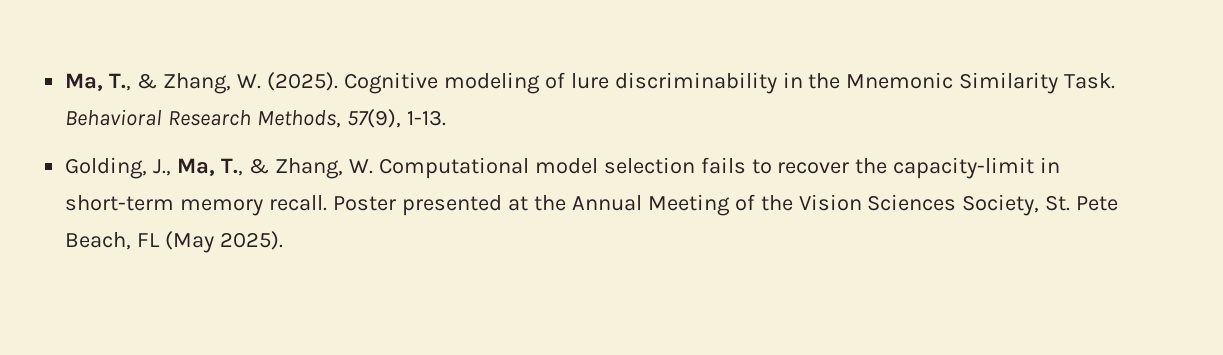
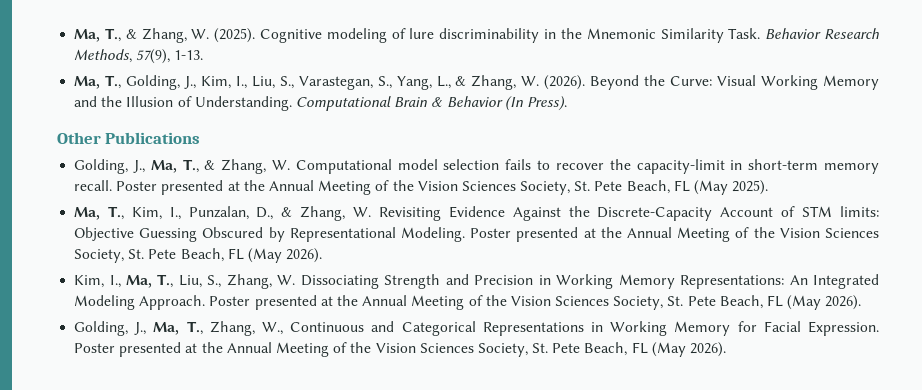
[65,109,163,126] Behavioral -> [765,28,822,39] Behavior
(446, 118) none -> [74,75,880,90] [74,96,567,111] [57,132,201,144] // Ma, T., Golding, J., Kim, I., Liu, S., Varastegan, S., Yang, L., & Zhang, W. (2026). Beyond the Curve: Visual Working Memory and the Illusion of Understanding. Computational Brain & Behavior (In Press). // Other Publications
(284, 240) none -> [74,206,879,221] [74,227,880,242] [74,248,323,263] [74,274,880,289] [74,295,862,310] [74,321,880,336] [74,342,727,357] // Ma, T., Kim, I., Punzalan, D., & Zhang, W. Revisiting Evidence Against the Discrete-Capacity Account of STM limits: Objective Guessing Obscured by Representational Modeling. Poster presented at the Annual Meeting of the Vision Sciences Society, St. Pete Beach, FL (May 2026). // Kim, I., Ma, T., Liu, S., Zhang, W. Dissociating Strength and Precision in Working Memory Representations: An Integrated Modeling Approach. Poster presented at the Annual Meeting of the Vision Sciences Society, St. Pete Beach, FL (May 2026). // Golding, J., Ma, T., Zhang, W., Continuous and Categorical Representations in Working Memory for Facial Expression. Poster presented at the Annual Meeting of the Vision Sciences Society, St. Pete Beach, FL (May 2026).

